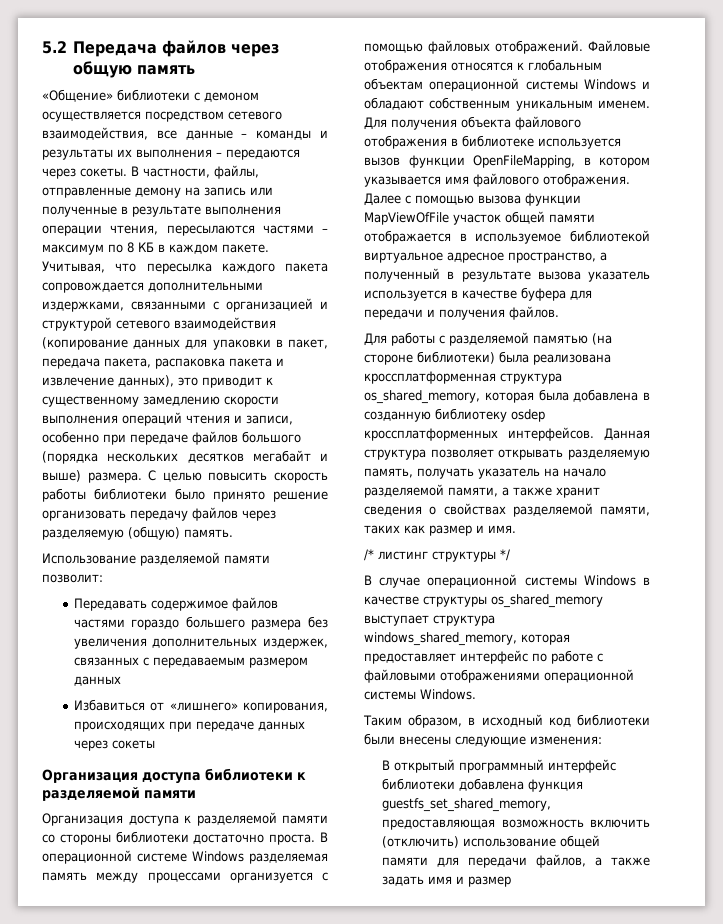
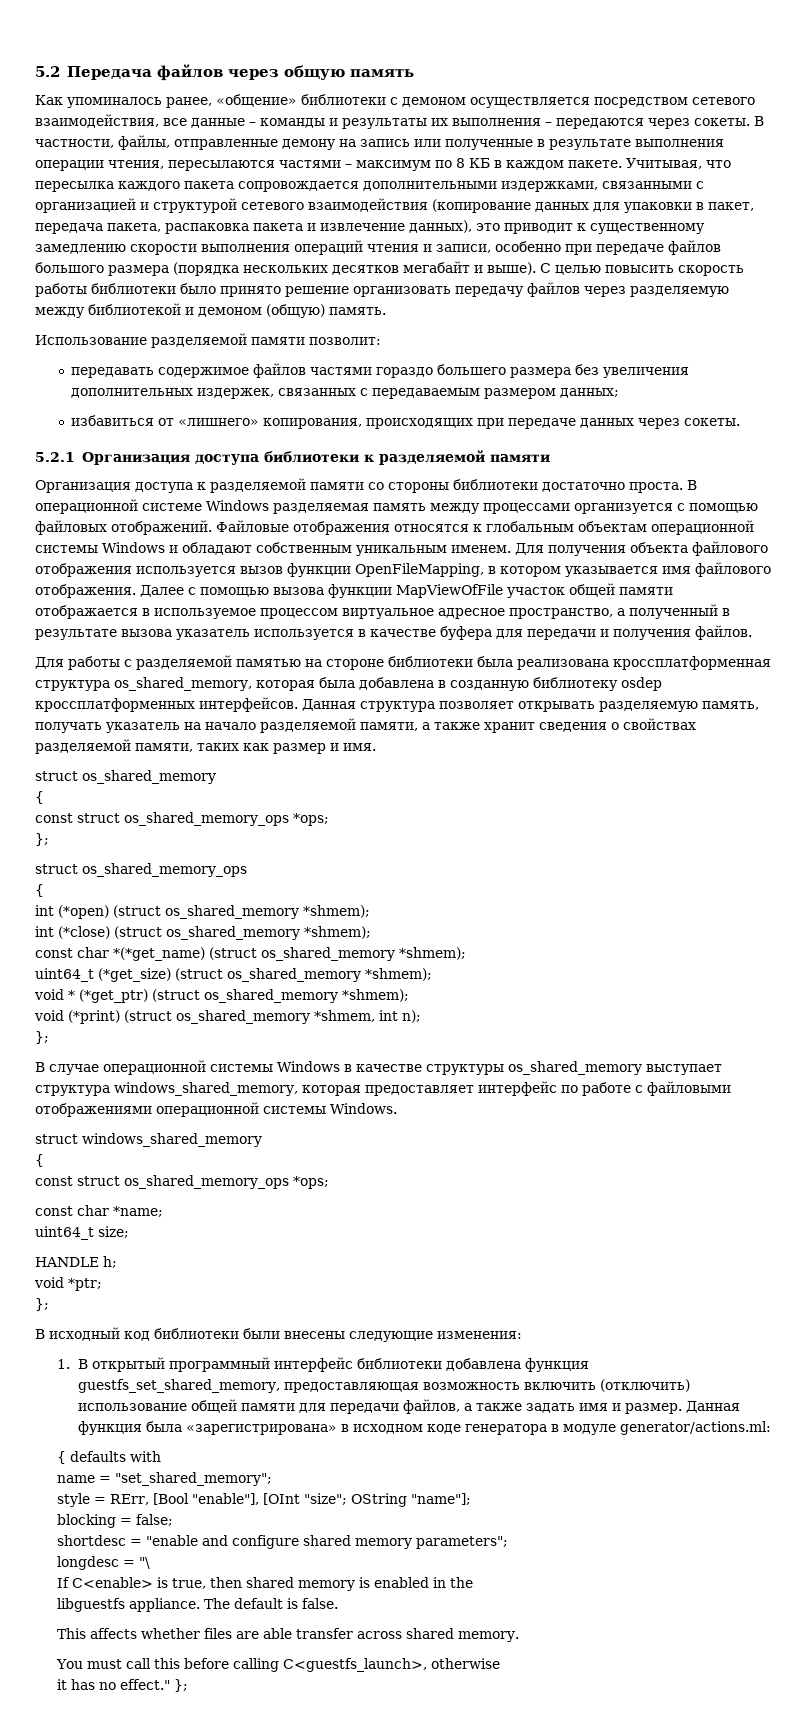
[42,89,113,102] «Общение» -> [35,94,297,108] Как упоминалось ранее, «общение»
(301, 437) none -> [108,265,169,276] размера
[42,470,142,483] выше) размера. -> [487,262,536,275] выше).
(124, 534) none -> [35,303,262,318] между библиотекой и демоном
[73,598,147,611] Передавать -> [71,367,155,378] передавать
[73,676,121,686] [73,699,145,711] данных // Избавиться -> [560,388,620,398] [71,415,155,426] данных; // избавиться
[111,740,155,749] сокеты // -> [684,418,741,426] [35,452,75,462] сокеты. // 5.2.1
[451,135,534,147] в библиотеке -> (132, 570) none
[570,230,650,242] библиотекой -> [260,608,338,619] процессом
[592,333,612,345] [364,351,495,365] (на стороне библиотеки) -> [305,656,473,670] на стороне библиотеки
[364,549,510,562] /* листинг структуры */ -> [35,770,216,784] [35,791,44,804] [35,812,329,826] [35,833,49,846] [35,863,247,877] [35,884,44,897] [35,905,370,919] [35,926,371,940] [35,947,466,961] [35,968,432,982] [34,989,409,1003] [34,1010,421,1024] [35,1031,49,1044] struct os_shared_memory // { // const struct os_shared_memory_ops *ops; // }; // struct os_shared_memory_ops // { // int (*open) (struct os_shared_memory *shmem); // int (*close) (struct os_shared_memory *shmem); // const char *(*get_name) (struct os_shared_memory *shmem); // uint64_t (*get_size) (struct os_shared_memory *shmem); // void * (*get_ptr) (struct os_shared_memory *shmem); // void (*print) (struct os_shared_memory *shmem, int n); // };
[363,714,476,728] Таким образом, в -> [35,1133,262,1147] [35,1154,44,1167] [35,1175,329,1189] [35,1205,163,1217] [35,1226,129,1240] [35,1256,117,1268] [34,1277,102,1291] [35,1298,49,1311] [35,1329,45,1339] struct windows_shared_memory // { // const struct os_shared_memory_ops *ops; // const char *name; // uint64_t size; // HANDLE h; // void *ptr; // }; // В
(602, 740) none -> [56,1359,70,1369] 1.
[468,876,512,887] размер -> [625,1401,741,1414] [78,1421,772,1435] [56,1451,161,1464] [56,1472,272,1486] [56,1493,471,1507] [56,1514,173,1528] [56,1535,508,1549] [56,1556,150,1570] [56,1577,473,1591] [56,1598,338,1612] [56,1628,519,1642] [55,1658,500,1672] [56,1679,188,1692] размер. Данная функция была «зарегистрирована» в исходном коде генератора в модуле generator/actions.ml: // { defaults with // name = "set_shared_memory"; // style = RErr, [Bool "enable"], [OInt "size"; OString "name"]; // blocking = false; // shortdesc = "enable and configure shared memory parameters"; // longdesc = "\ // If C<enable> is true, then shared memory is enabled in the // libguestfs appliance. The default is false. // This affects whether files are able transfer across shared memory. // You must call this before calling C<guestfs_launch>, otherwise // it has no effect." };

